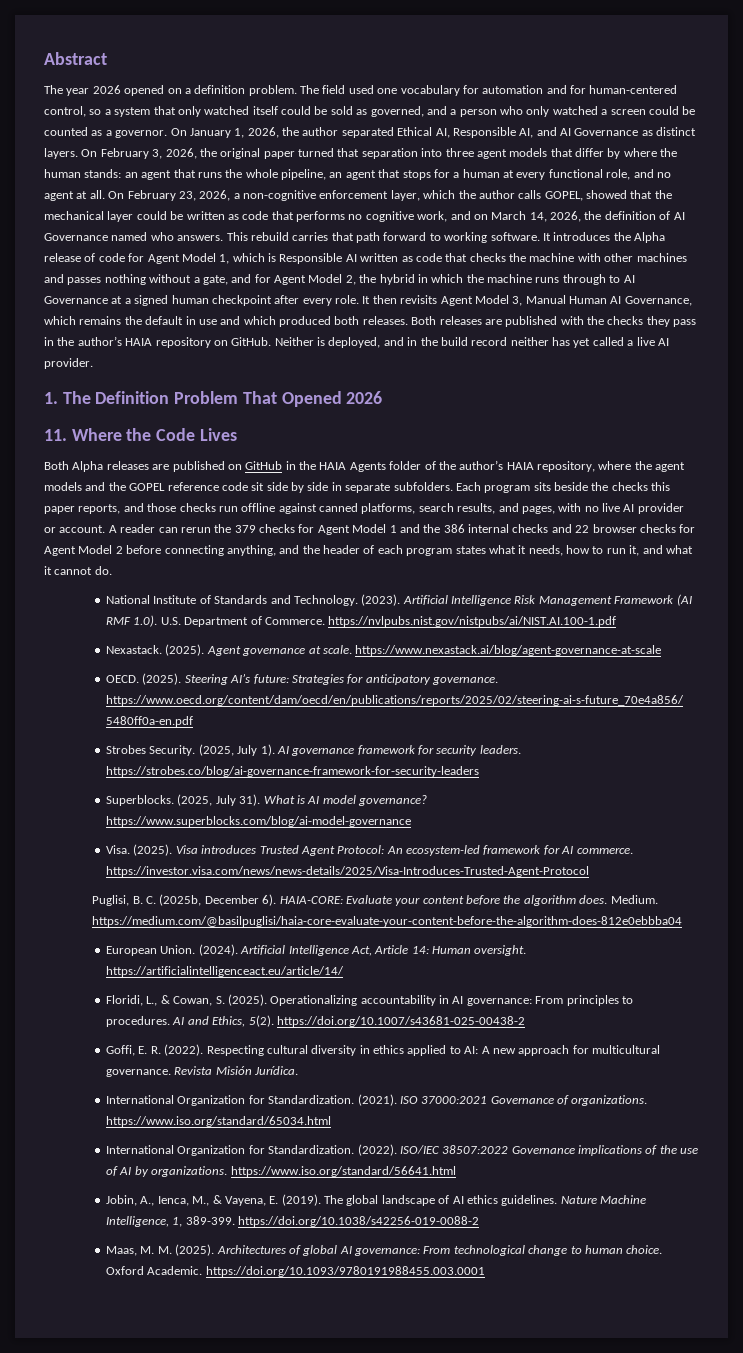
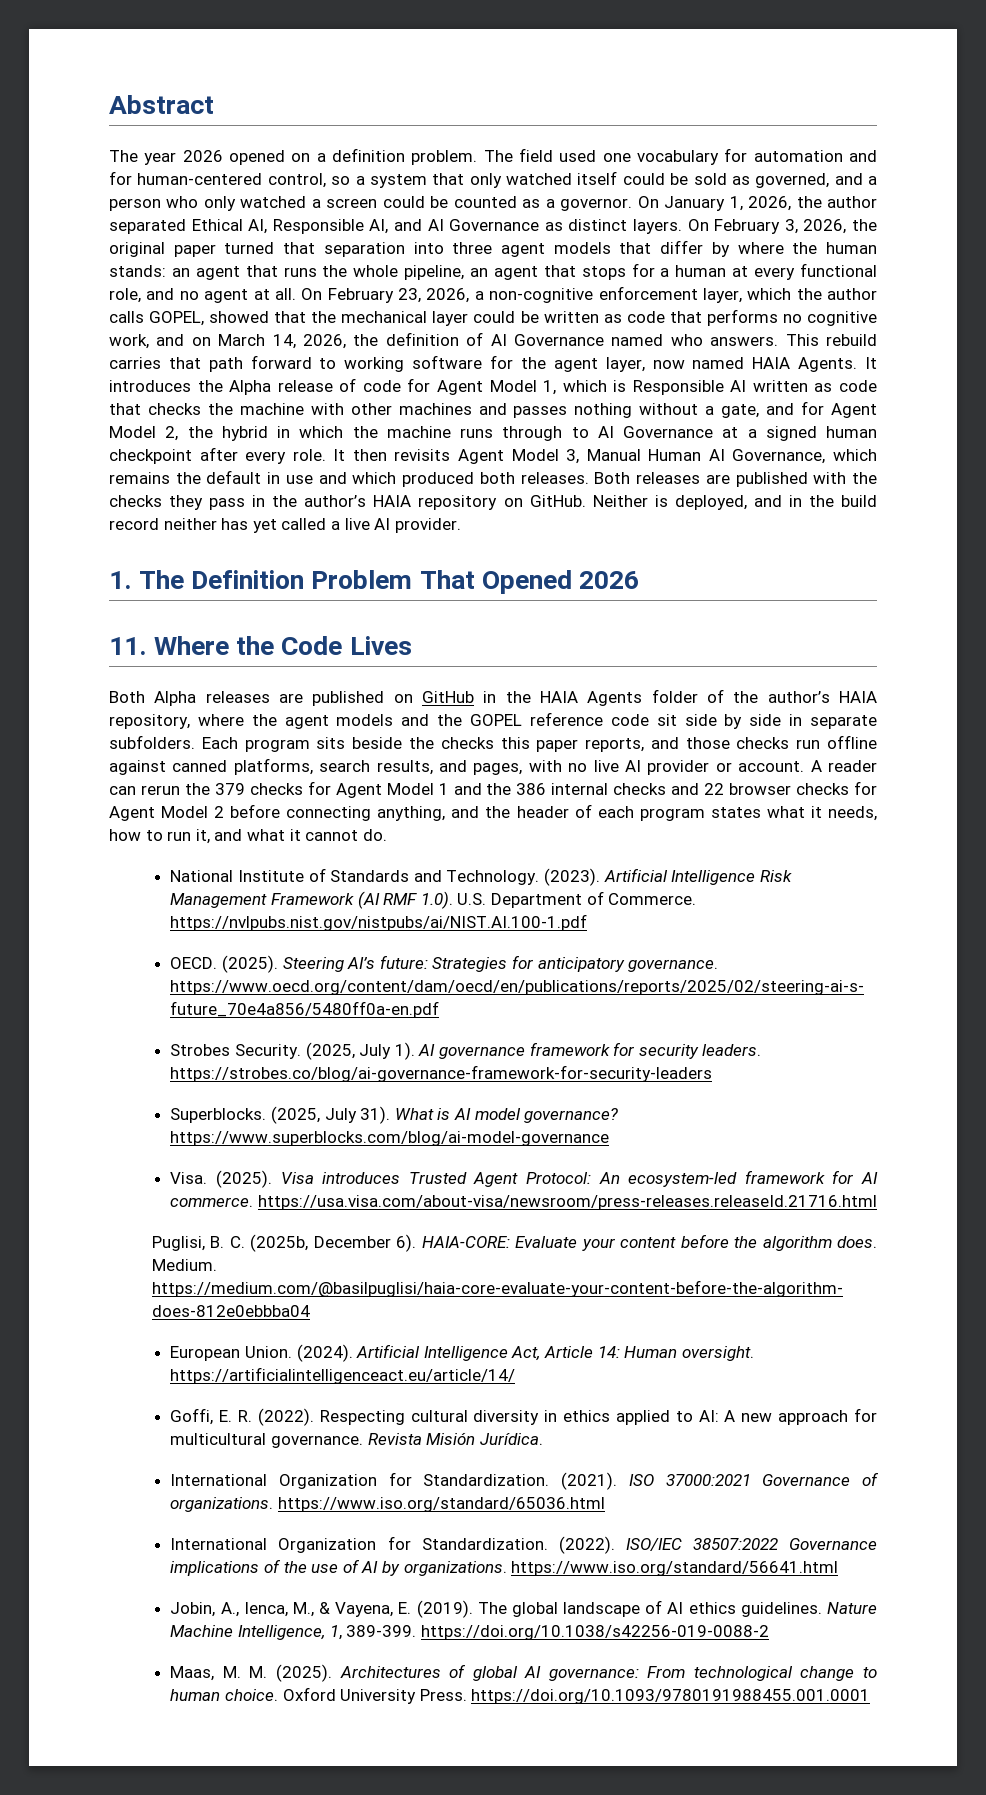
[490,232,540,241] software. -> [412,355,858,372] software for the agent layer, now named HAIA Agents.
[106,644,662,656] // Nexastack. (2025). Agent governance at scale. https://www.nexastack.ai/blog/agent-governance-at-scale -> (588, 922) none
[106,866,590,877] https://investor.visa.com/news/news-details/2025/Visa-Introduces-Trusted-Agent-Protocol -> [257,1195,877,1210] https://usa.visa.com/about-visa/newsroom/press-releases.releaseId.21716.html
[106,994,633,1006] [106,1015,525,1027] // Floridi, L., & Cowan, S. (2025). Operationalizing accountability in AI governance: From principles to procedures. AI and Ethics, 5(2). https://doi.org/10.1007/s43681-025-00438-2 -> (516, 1375) none
[106,1116,332,1127] https://www.iso.org/standard/65034.html -> [277,1497,605,1512] https://www.iso.org/standard/65036.html
[147,1266,485,1277] Academic. https://doi.org/10.1093/9780191988455.003.0001 -> [340,1689,871,1704] University Press. https://doi.org/10.1093/9780191988455.001.0001

